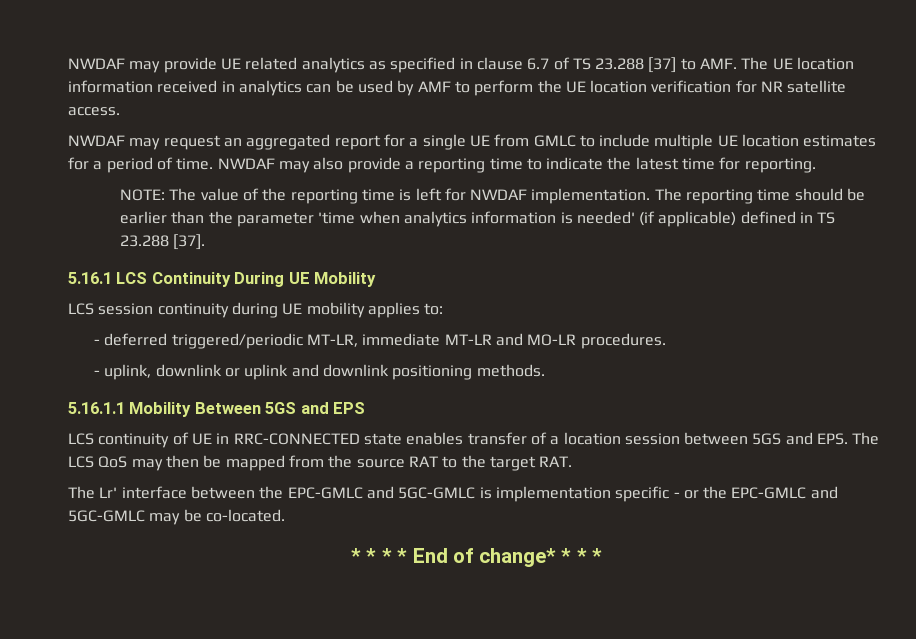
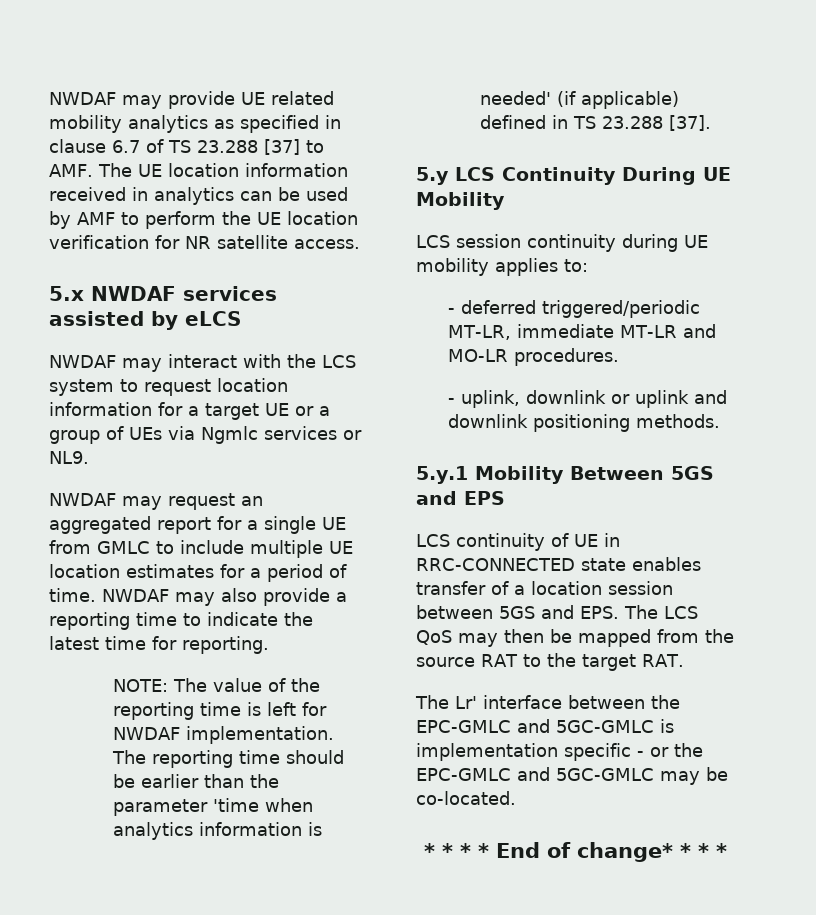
(298, 63) none -> [49,115,122,133] mobility
(120, 111) none -> [49,286,277,301] [49,311,241,330] [49,354,356,372] [49,378,288,396] [49,402,330,420] [49,426,362,444] [49,451,89,464] // 5.x NWDAF services assisted by eLCS // NWDAF may interact with the LCS system to request location information for a target UE or a group of UEs via Ngmlc services or NL9.
[68,272,112,284] 5.16.1 -> [416,167,449,185] 5.y
[68,402,125,414] 5.16.1.1 -> [416,466,468,484] 5.y.1

